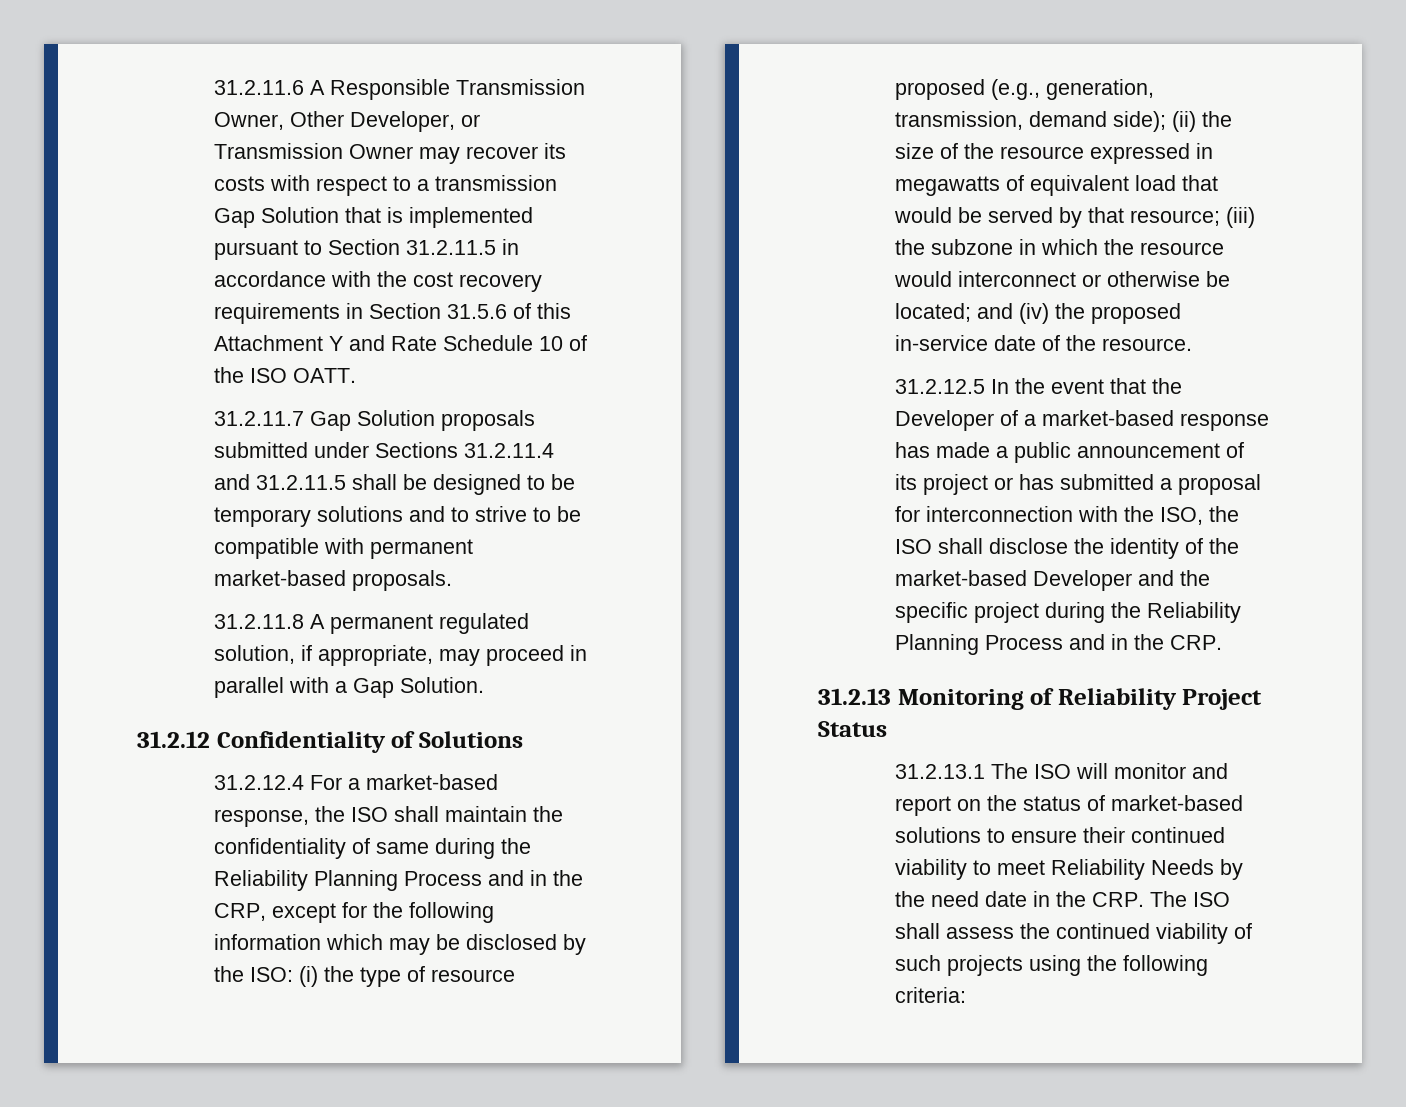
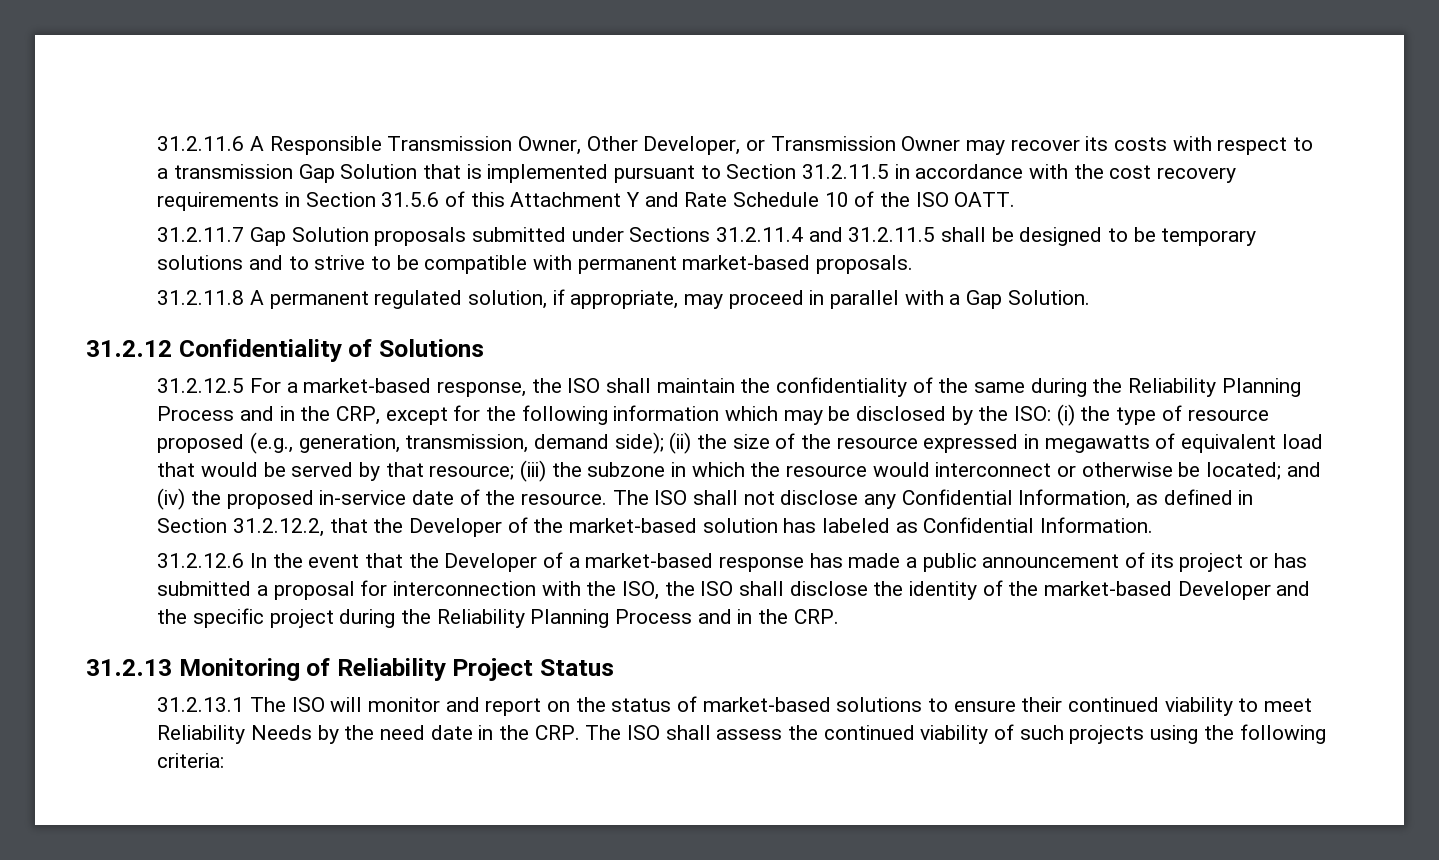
[213,775,304,790] 31.2.12.4 -> [157,378,245,393] 31.2.12.5
(370, 846) none -> [938,378,969,393] the
[894,379,985,394] // 31.2.12.5 -> [612,489,1254,509] [157,517,1154,537] [157,553,245,568] The ISO shall not disclose any Confidential Information, as defined in Section 31.2.12.2, that the Developer of the market-based solution has labeled as Confidential Information. // 31.2.12.6

